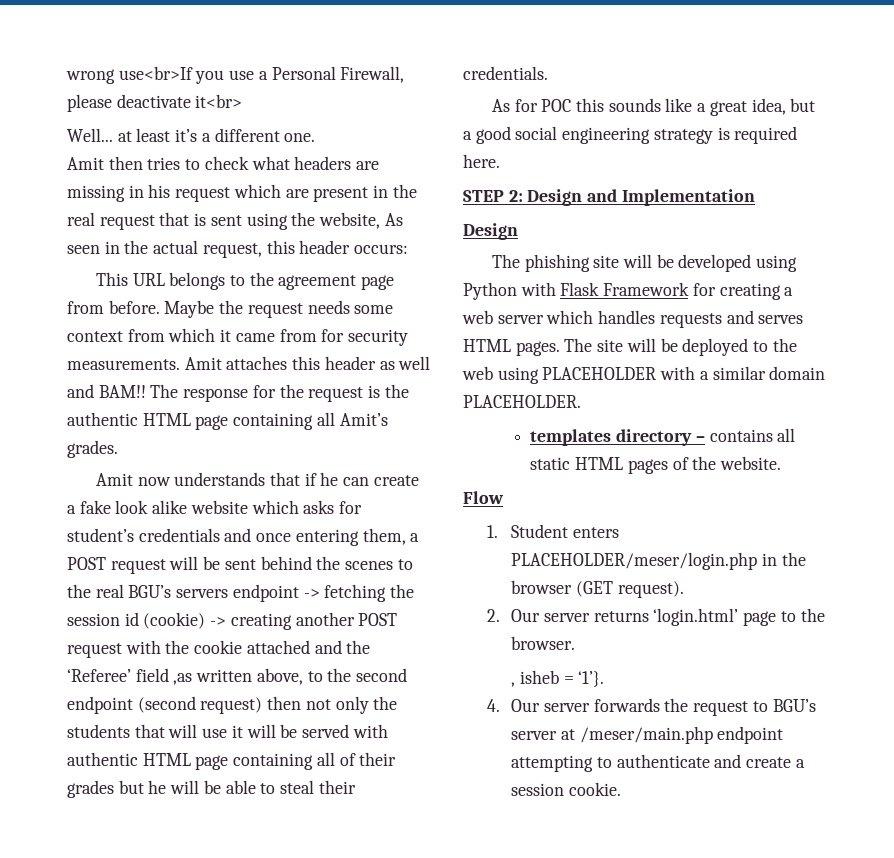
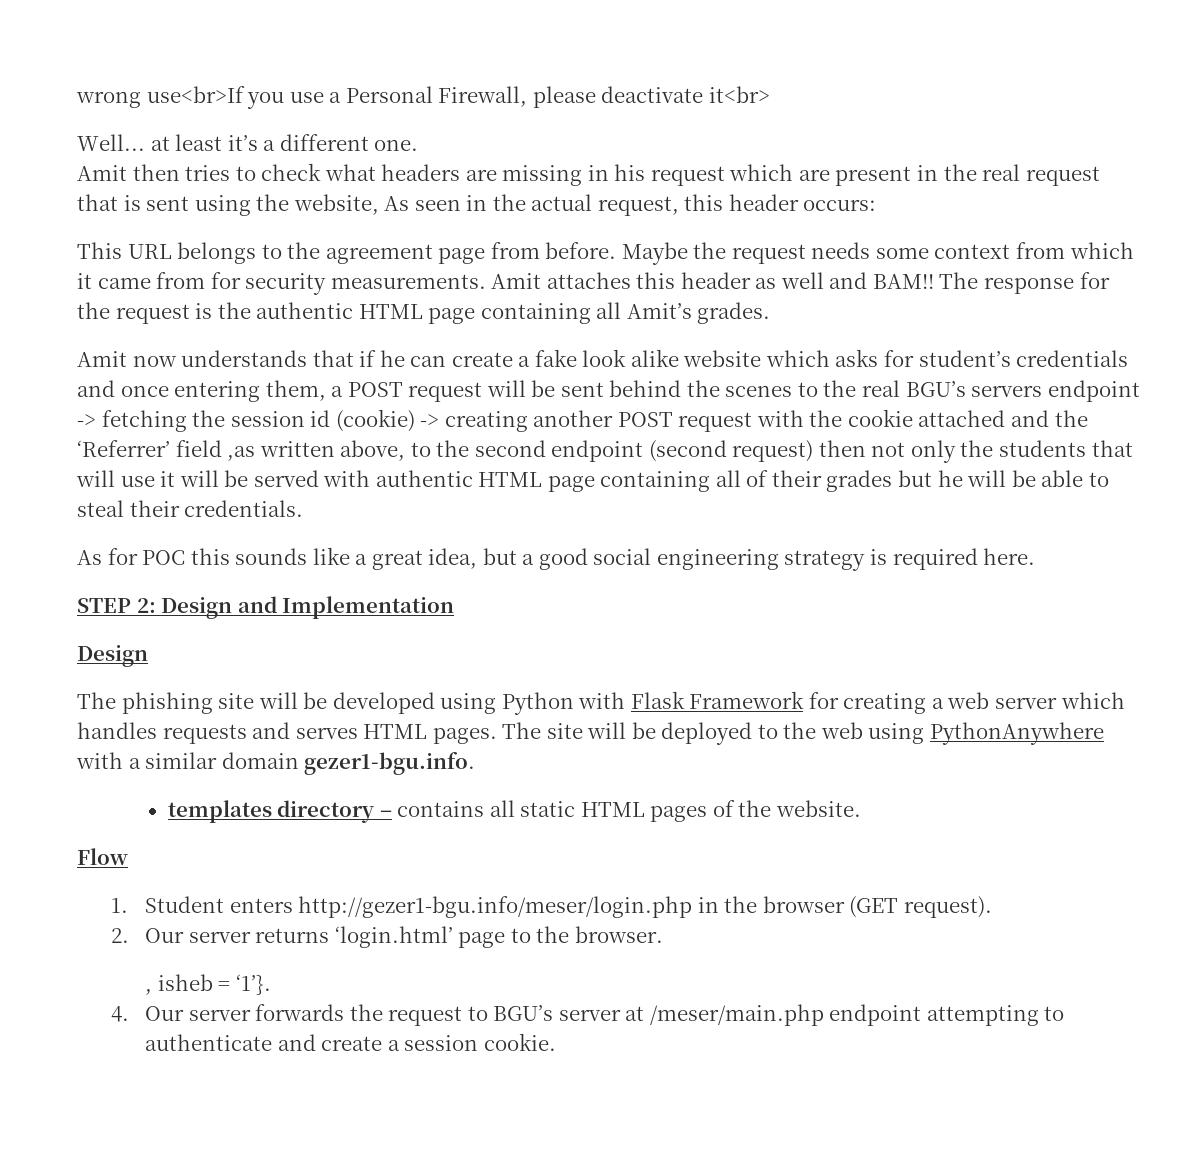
[67,669,131,682] ‘Referee’ -> [77,440,170,457] ‘Referrer’
[542,367,657,380] PLACEHOLDER -> [930,722,1105,745] PythonAnywhere
[463,395,581,408] PLACEHOLDER. -> [304,752,476,775] gezer1-bgu.info.
[511,552,758,570] PLACEHOLDER/meser/login.php -> [298,896,693,918] http://gezer1-bgu.info/meser/login.php

